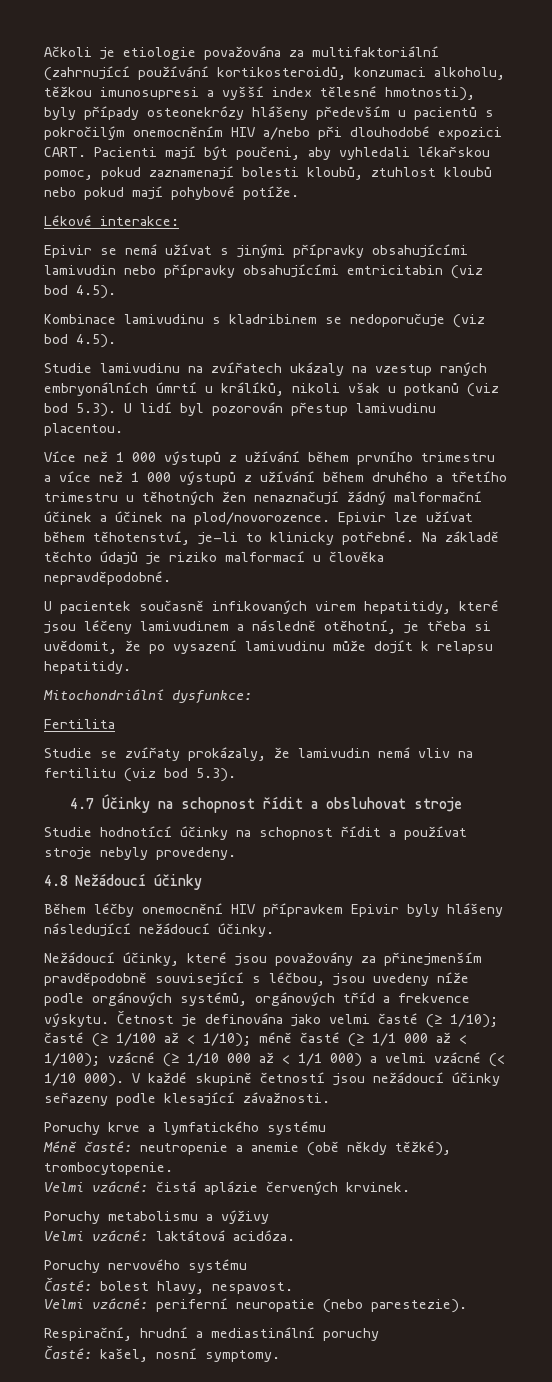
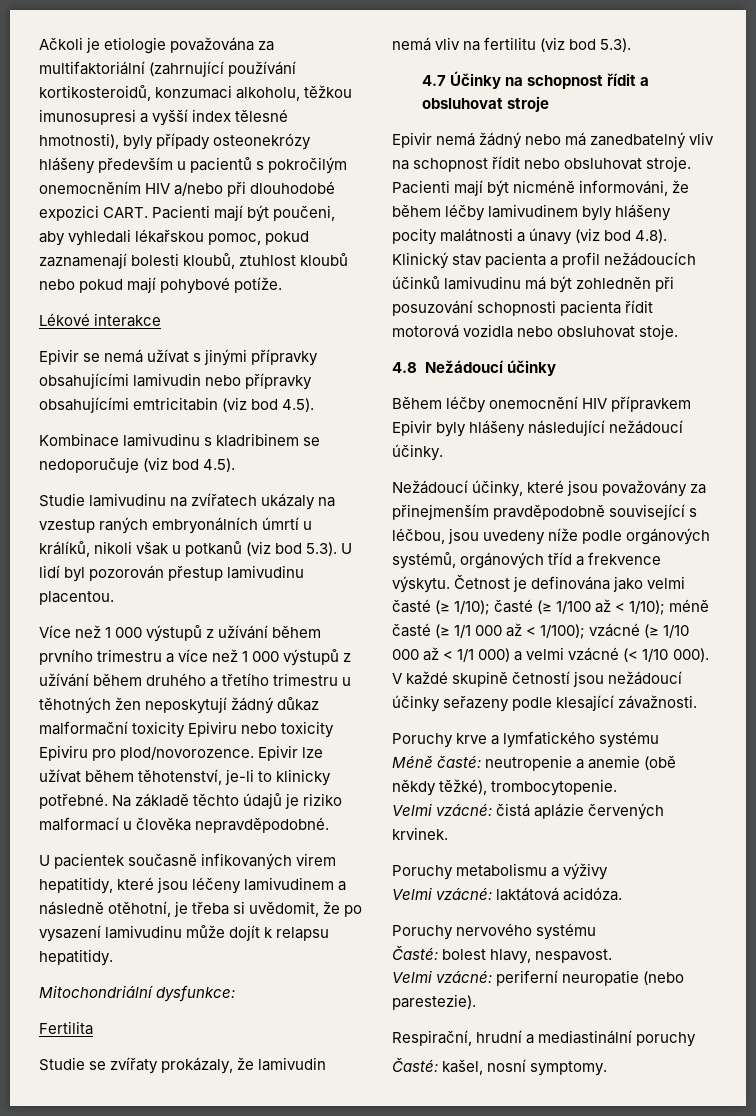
[100,216,179,226] interakce: -> [94,313,162,327] interakce
[254,491,482,505] [44,511,186,522] nenaznačují žádný malformační účinek a účinek na -> [145,697,320,714] [39,721,335,738] [39,745,117,761] neposkytují žádný důkaz malformační toxicity Epiviru nebo toxicity Epiviru pro
[44,826,467,840] [44,847,236,860] Studie hodnotící účinky na schopnost řídit a používat stroje nebyly provedeny. -> [392,132,715,149] [392,156,692,172] [392,180,690,197] [392,204,672,221] [392,228,668,245] [392,252,697,269] [392,276,675,293] [392,300,654,316] [392,324,679,340] Epivir nemá žádný nebo má zanedbatelný vliv na schopnost řídit nebo obsluhovat stroje. Pacienti mají být nicméně informováni, že během léčby lamivudinem byly hlášeny pocity malátnosti a únavy (viz bod 4.8). Klinický stav pacienta a profil nežádoucích účinků lamivudinu má být zohledněn při posuzování schopnosti pacienta řídit motorová vozidla nebo obsluhovat stoje.

